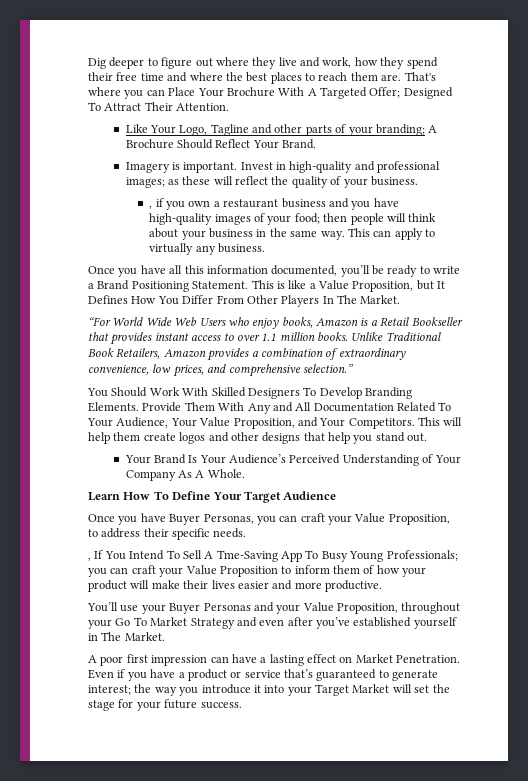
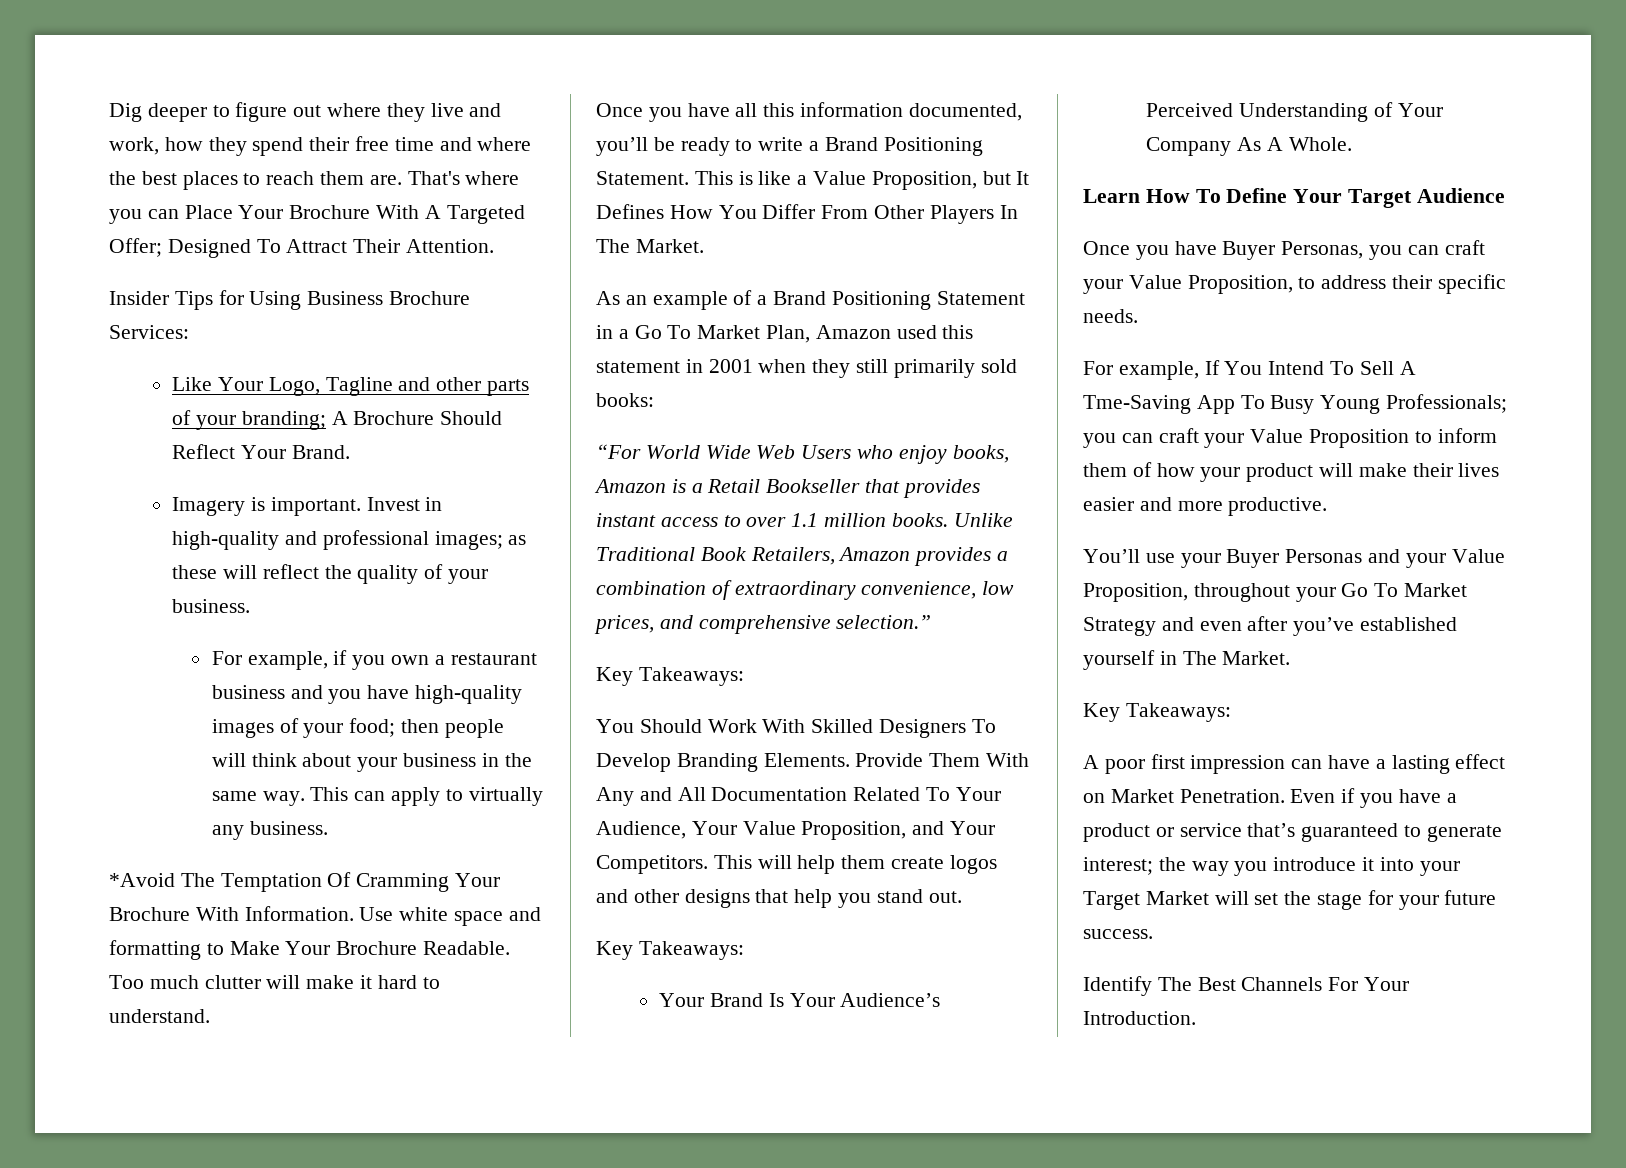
(230, 107) none -> [109,290,471,310] [109,325,189,339] // Insider Tips for Using Business Brochure Services:
[149,205,153,209] , -> [211,651,328,670] For example,
(266, 248) none -> [109,872,501,892] [109,906,541,926] [109,940,511,960] [109,975,440,989] [109,1009,210,1023] // *Avoid The Temptation Of Cramming Your Brochure With Information. Use white space and formatting to Make Your Brochure Readable. Too much clutter will make it hard to understand.
(401, 299) none -> [596,290,1025,310] [596,325,974,343] [596,359,1017,378] [596,393,654,407] // As an example of a Brand Positioning Statement in a Go To Market Plan, Amazon used this statement in 2001 when they still primarily sold books:
(353, 368) none -> [596,667,744,686] // Key Takeaways:
(428, 437) none -> [596,941,744,960] // Key Takeaways:
[88,557,91,561] , -> [1083,361,1199,380] For example,
(165, 636) none -> [1083,703,1231,722] // Key Takeaways:
(242, 705) none -> [1083,976,1410,996] [1083,1011,1196,1025] // Identify The Best Channels For Your Introduction.

